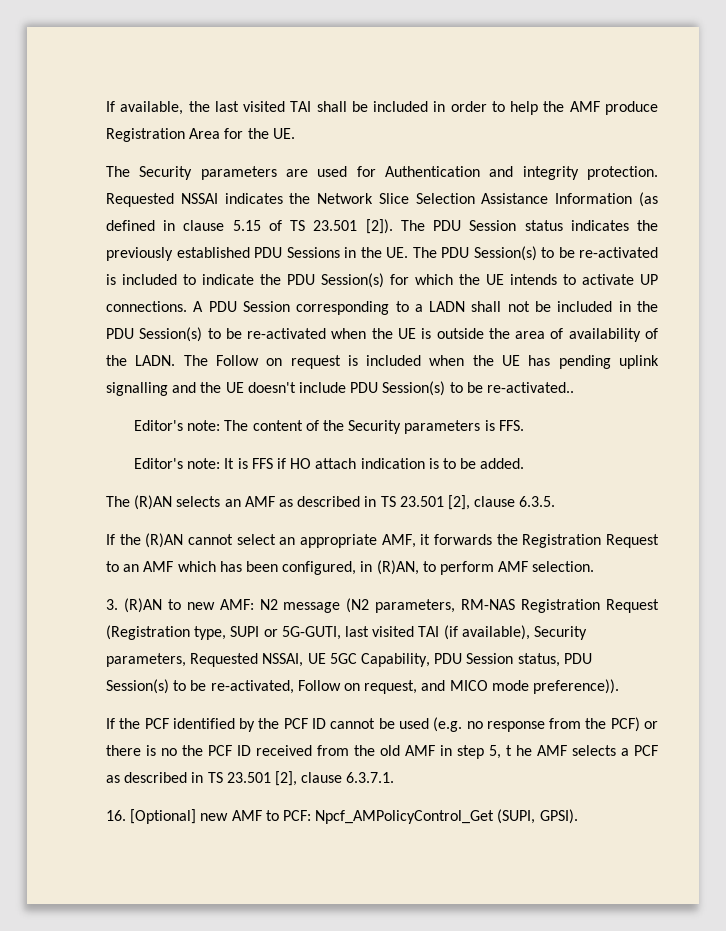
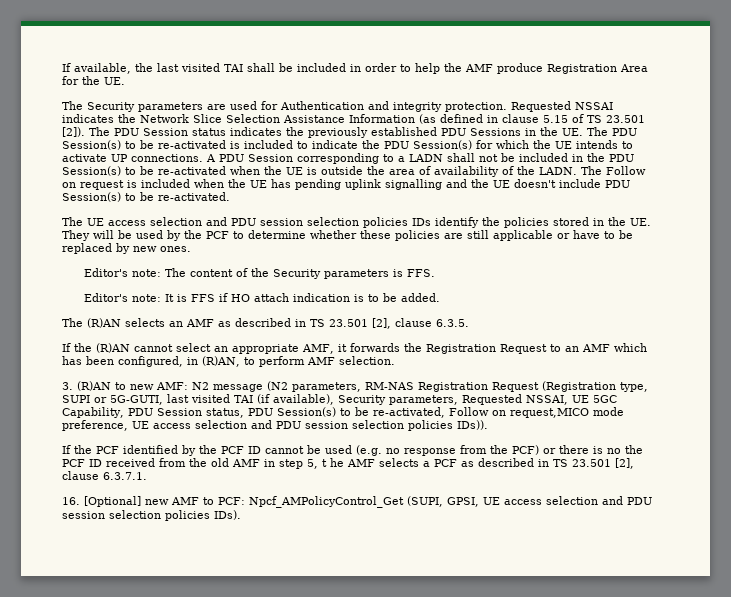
[486,382,574,393] re-activated.. -> [157,192,230,201] [61,217,651,228] [61,230,633,241] [61,243,191,254] re-activated. // The UE access selection and PDU session selection policies IDs identify the policies stored in the UE. They will be used by the PCF to determine whether these policies are still applicable or have to be replaced by new ones.
[364,679,619,694] request, and MICO mode preference)). -> [509,407,624,418] [61,420,488,431] request,MICO mode preference, UE access selection and PDU session selection policies IDs)).
[539,809,578,824] GPSI). -> [446,496,652,507] [61,510,241,521] GPSI, UE access selection and PDU session selection policies IDs).

